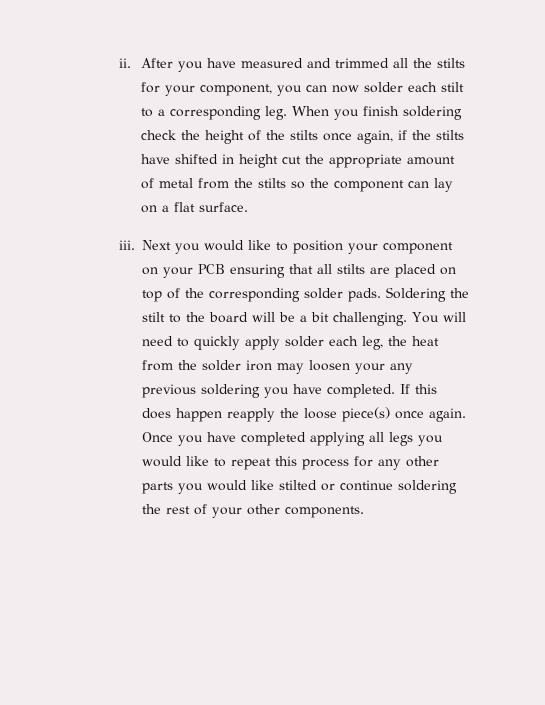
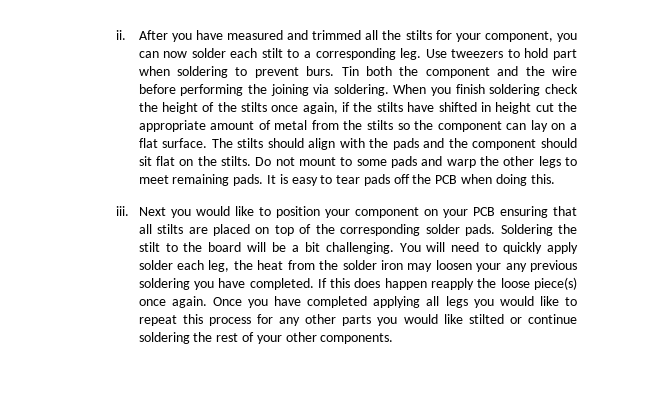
(288, 113) none -> [425,48,578,60] [138,66,577,78] [138,84,389,96] Use tweezers to hold part when soldering to prevent burs. Tin both the component and the wire before performing the joining via soldering.
(249, 207) none -> [211,138,577,150] [138,156,577,168] [138,174,555,186] The stilts should align with the pads and the component should sit flat on the stilts. Do not mount to some pads and warp the other legs to meet remaining pads. It is easy to tear pads off the PCB when doing this.

